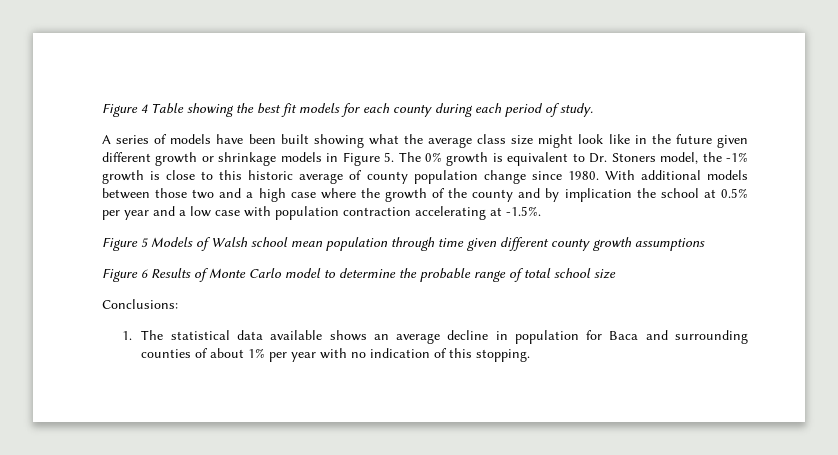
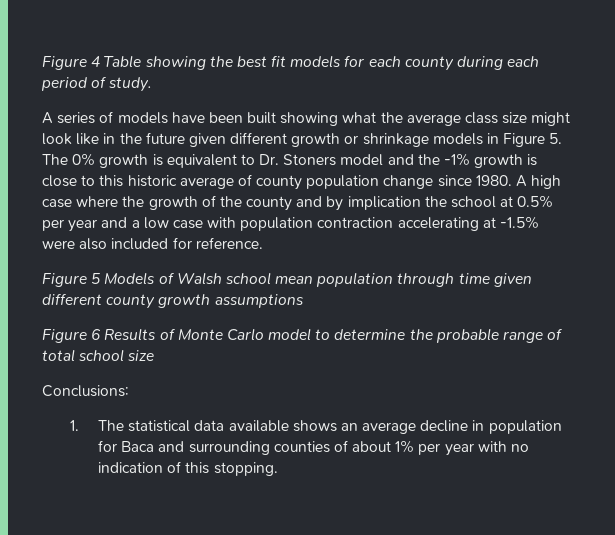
[660,152,699,164] model, -> [340,154,414,166] model and
[604,170,748,180] [102,188,254,199] With additional models between those two and a -> [516,175,528,187] A
[506,206,541,216] -1.5%. -> [500,216,540,229] [42,237,263,250] -1.5% were also included for reference.

